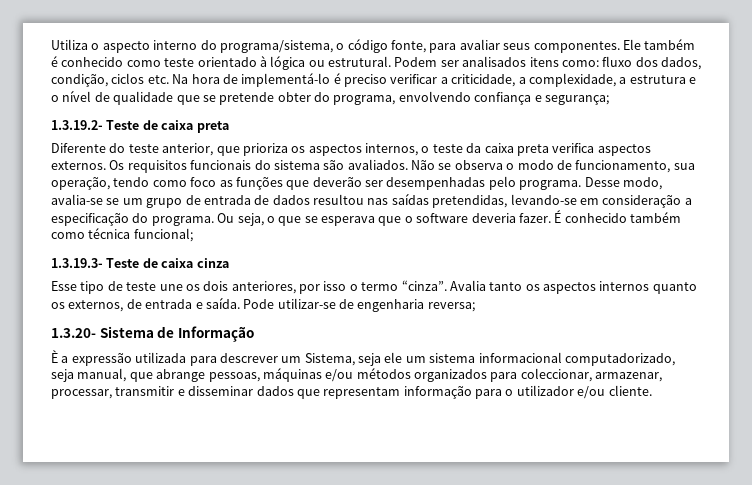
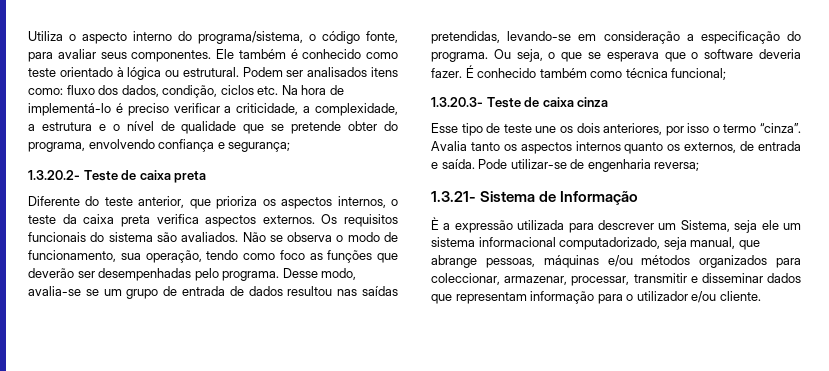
[51,120,103,130] 1.3.19.2- -> [28,170,80,180] 1.3.20.2-
[51,258,103,268] 1.3.19.3- -> [431,97,483,107] 1.3.20.3-
[51,328,96,338] 1.3.20- -> [431,191,476,202] 1.3.21-

